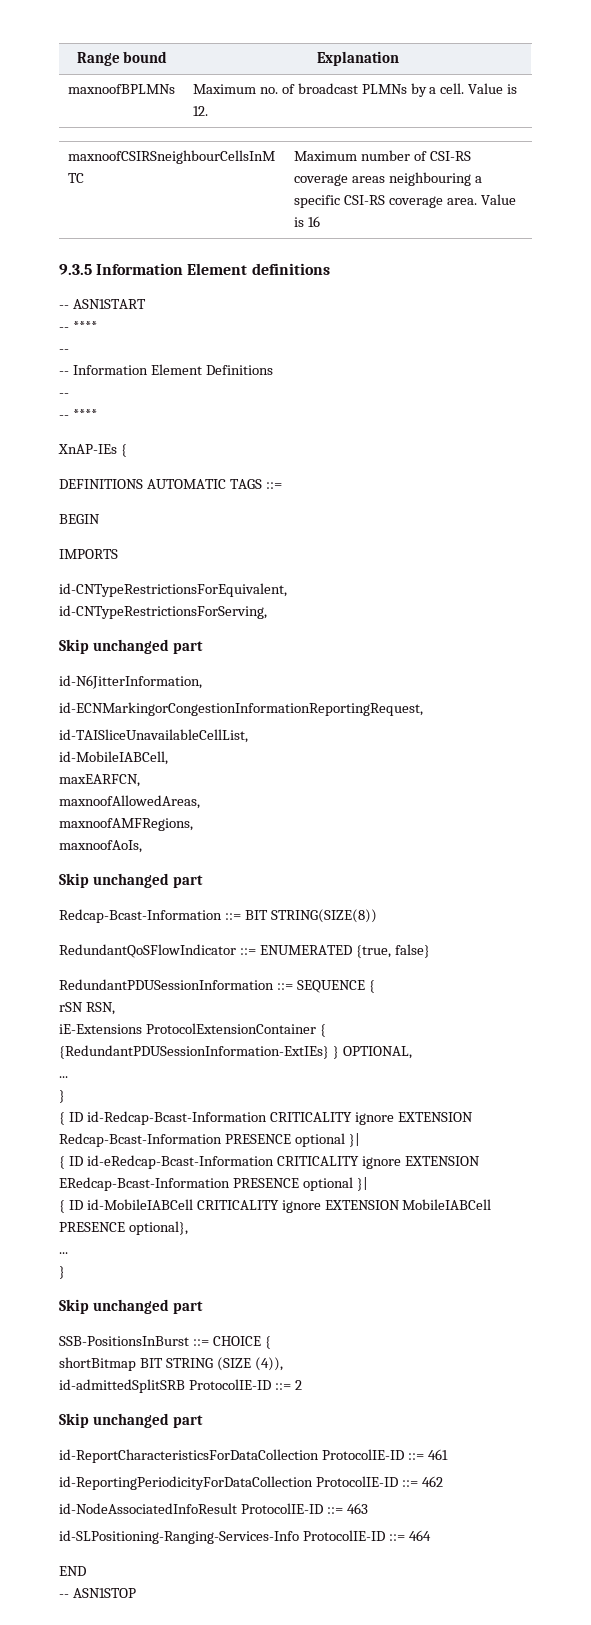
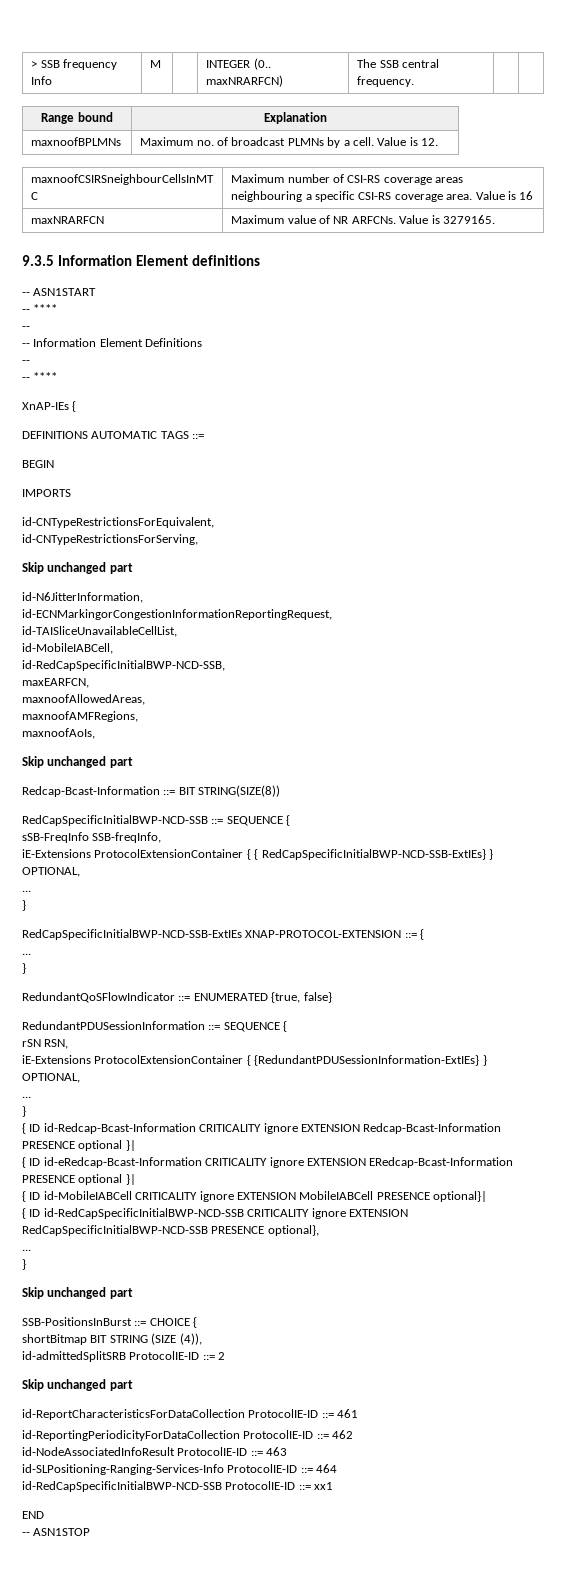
(76, 59) none -> [31,59,118,70] [31,76,53,85] [150,60,162,68] [206,58,271,70] [206,75,284,87] [357,59,440,68] [357,76,415,87] > SSB frequency Info | M | | INTEGER (0.. maxNRARFCN) | The SSB central frequency. | | //
(320, 221) none -> [31,216,105,224] [231,215,495,224] // maxNRARFCN | Maximum value of NR ARFCNs. Value is 3279165.
(168, 758) none -> [22,660,225,671] // id-RedCapSpecificInitialBWP-NCD-SSB,
(377, 916) none -> [22,815,291,826] [22,832,162,843] [22,849,493,860] [22,867,80,877] [22,890,31,892] [22,900,26,911] [22,929,425,940] [22,953,31,955] [22,963,26,974] // RedCapSpecificInitialBWP-NCD-SSB ::= SEQUENCE { // sSB-FreqInfo SSB-freqInfo, // iE-Extensions ProtocolExtensionContainer { { RedCapSpecificInitialBWP-NCD-SSB-ExtIEs} } OPTIONAL, // ... // } // RedCapSpecificInitialBWP-NCD-SSB-ExtIEs XNAP-PROTOCOL-EXTENSION ::= { // ... // }
(125, 1227) none -> [433,1191,487,1202] [22,1208,408,1219] [22,1225,265,1236] optional}| // { ID id-RedCapSpecificInitialBWP-NCD-SSB CRITICALITY ignore EXTENSION RedCapSpecificInitialBWP-NCD-SSB PRESENCE
(431, 1535) none -> [22,1481,334,1492] // id-RedCapSpecificInitialBWP-NCD-SSB ProtocolIE-ID ::= xx1

